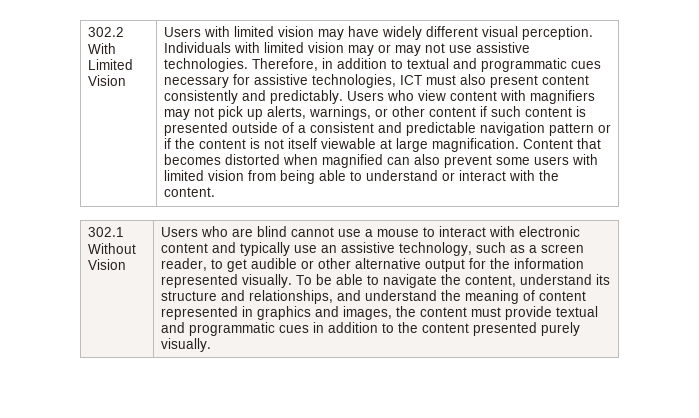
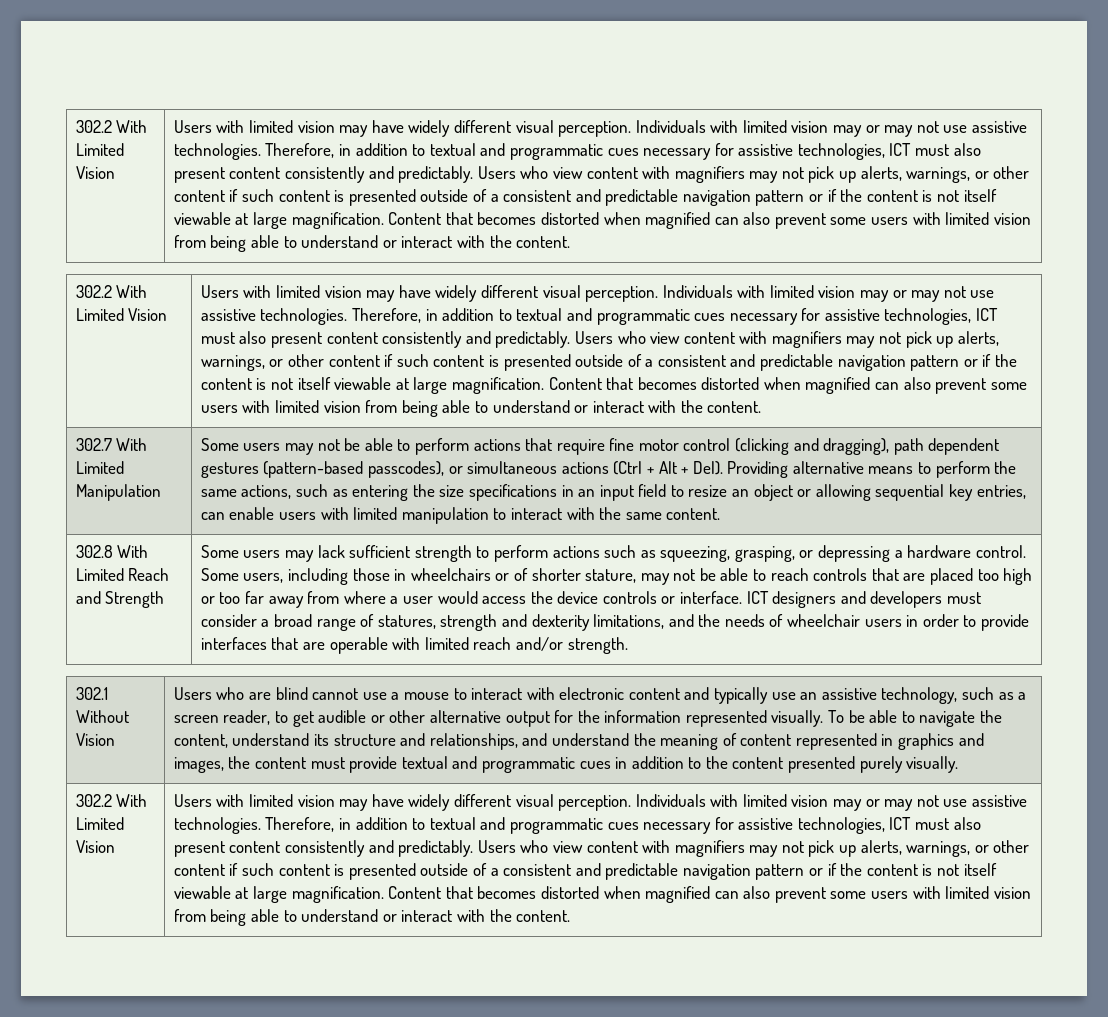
(215, 192) none -> [75,285,148,298] [75,308,168,321] [200,285,995,302] [200,308,999,325] [200,331,999,348] [200,354,1018,371] [200,377,1027,394] [200,400,762,417] [75,438,148,451] [75,461,124,474] [75,484,161,501] [200,438,1000,455] [200,461,1017,478] [200,484,1026,501] [200,507,721,524] [75,545,149,558] [75,568,170,581] [75,591,165,608] [200,545,1026,562] [200,568,1033,585] [200,591,982,608] [200,614,1030,631] [200,637,628,654] // 302.2 With Limited Vision | Users with limited vision may have widely different visual perception. Individuals with limited vision may or may not use assistive technologies. Therefore, in addition to textual and programmatic cues necessary for assistive technologies, ICT must also present content consistently and predictably. Users who view content with magnifiers may not pick up alerts, warnings, or other content if such content is presented outside of a consistent and predictable navigation pattern or if the content is not itself viewable at large magnification. Content that becomes distorted when magnified can also prevent some users with limited vision from being able to understand or interact with the content. // 302.7 With Limited Manipulation | Some users may not be able to perform actions that require fine motor control (clicking and dragging), path dependent gestures (pattern-based passcodes), or simultaneous actions (Ctrl + Alt + Del). Providing alternative means to perform the same actions, such as entering the size specifications in an input field to resize an object or allowing sequential key entries, can enable users with limited manipulation to interact with the same content. // 302.8 With Limited Reach and Strength | Some users may lack sufficient strength to perform actions such as squeezing, grasping, or depressing a hardware control. Some users, including those in wheelchairs or of shorter stature, may not be able to reach controls that are placed too high or too far away from where a user would access the device controls or interface. ICT designers and developers must consider a broad range of statures, strength and dexterity limitations, and the needs of wheelchair users in order to provide interfaces that are operable with limited reach and/or strength.
(211, 345) none -> [75,794,148,807] [75,817,124,830] [75,840,115,853] [173,794,1028,811] [173,817,981,834] [173,840,1030,857] [173,863,997,880] [173,886,1031,903] [173,909,571,926] // 302.2 With Limited Vision | Users with limited vision may have widely different visual perception. Individuals with limited vision may or may not use assistive technologies. Therefore, in addition to textual and programmatic cues necessary for assistive technologies, ICT must also present content consistently and predictably. Users who view content with magnifiers may not pick up alerts, warnings, or other content if such content is presented outside of a consistent and predictable navigation pattern or if the content is not itself viewable at large magnification. Content that becomes distorted when magnified can also prevent some users with limited vision from being able to understand or interact with the content.

